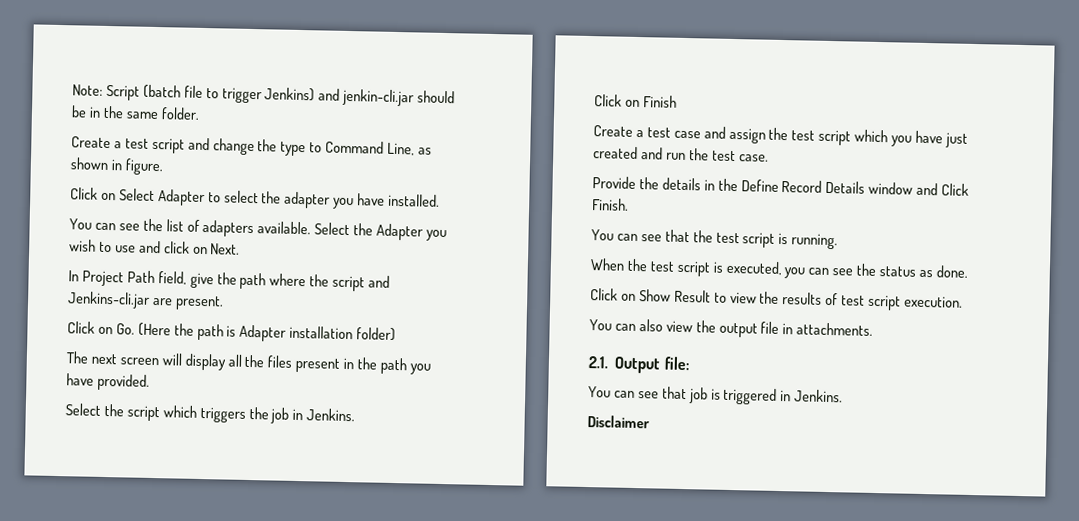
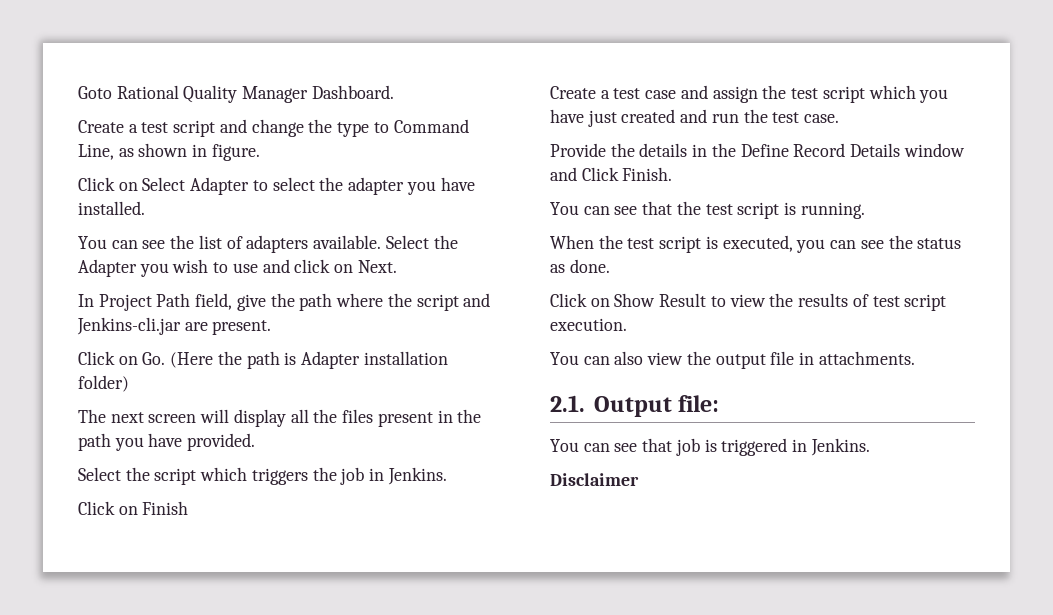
[72,84,456,107] [71,105,200,120] Note: Script (batch file to trigger Jenkins) and jenkin-cli.jar should be in the same folder. -> [78,85,394,103] Goto Rational Quality Manager Dashboard.

